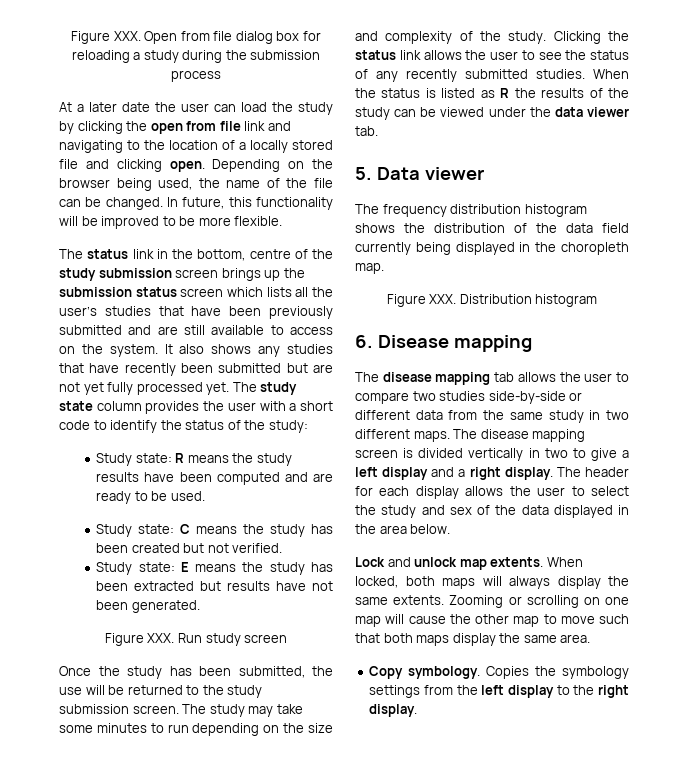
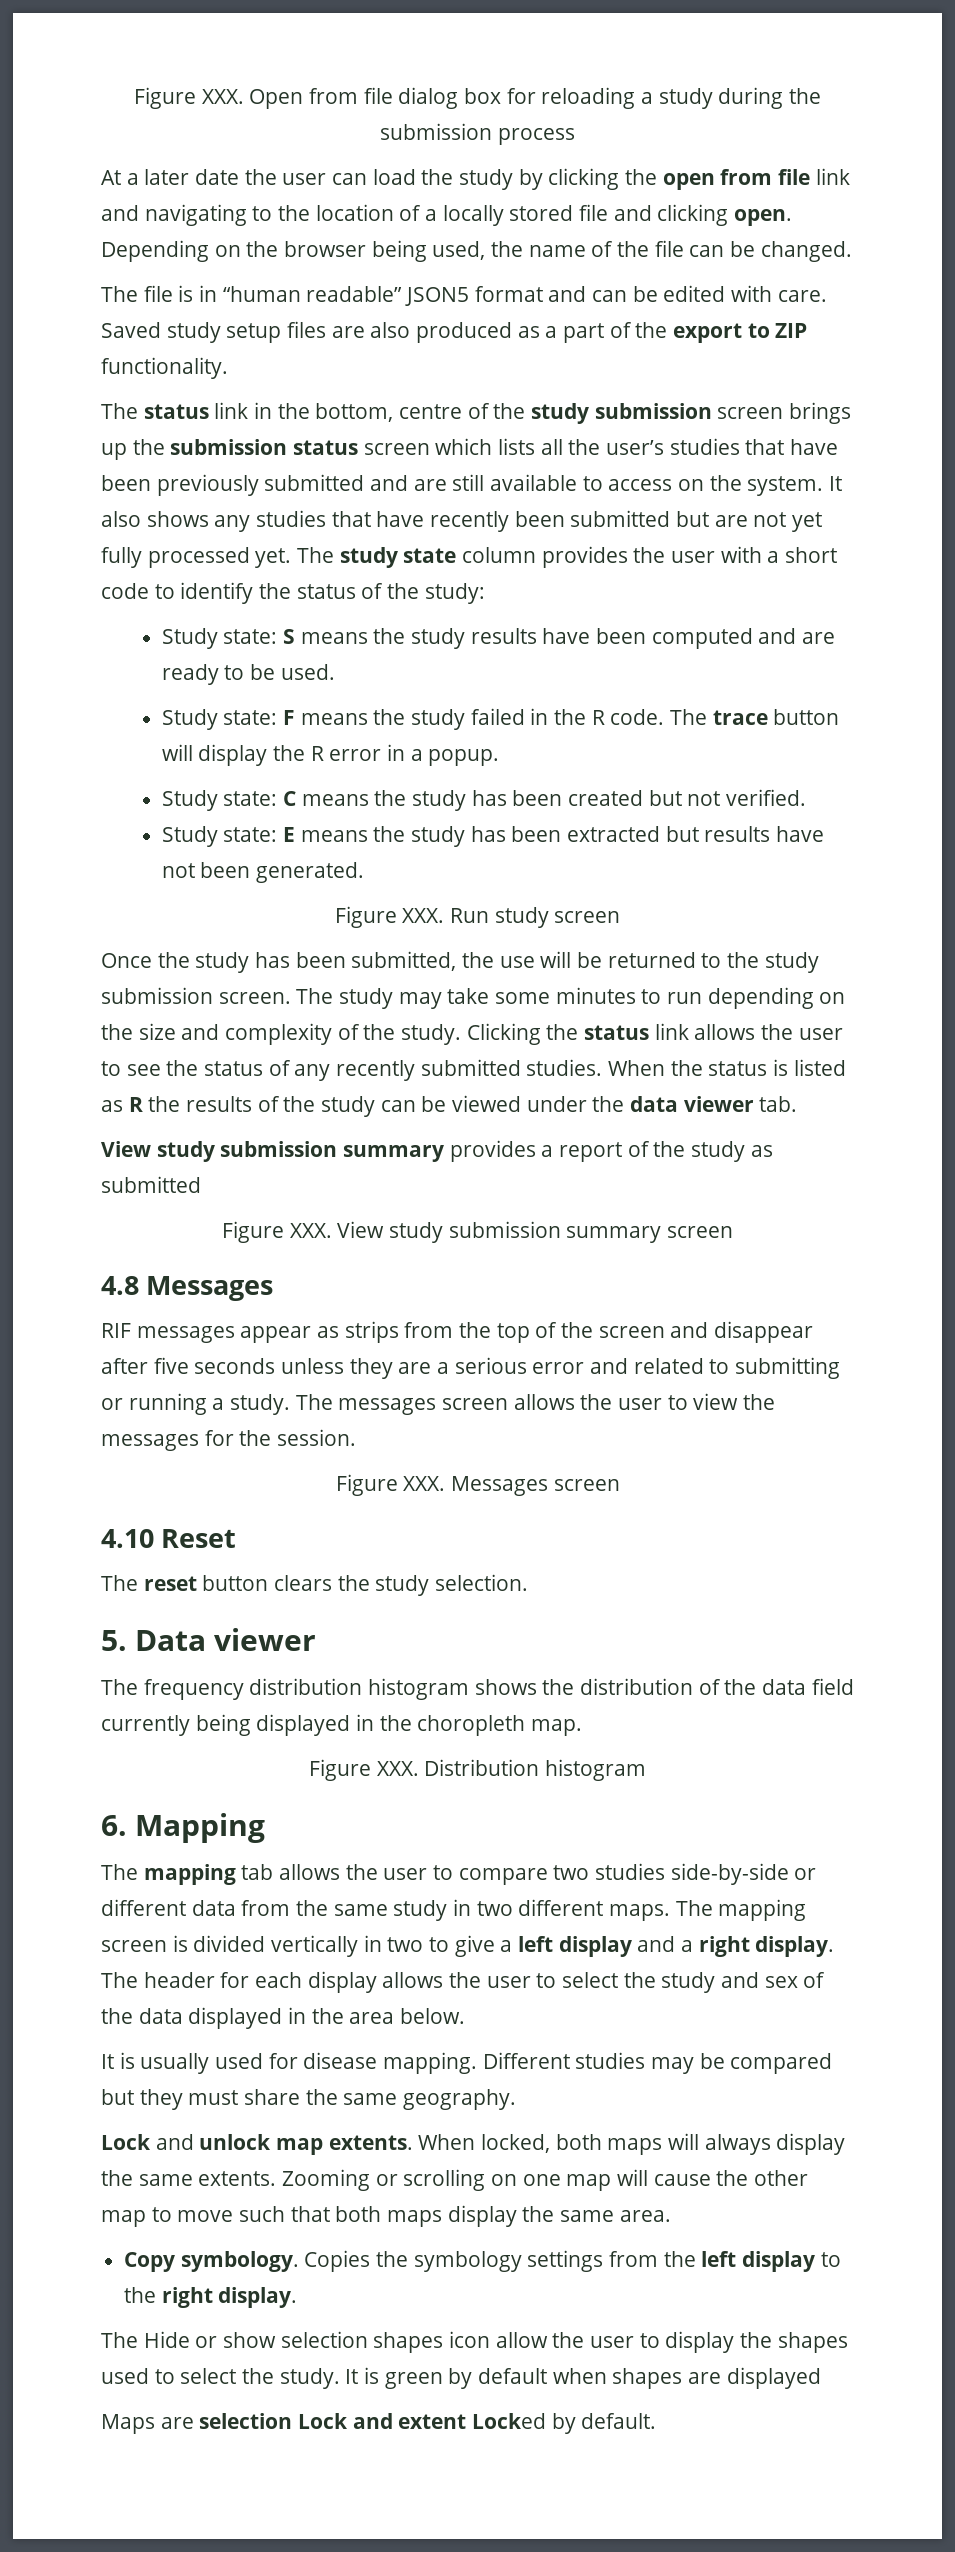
[167,197,333,210] [59,216,283,229] In future, this functionality will be improved to be more flexible. -> [101,285,827,306] [101,321,808,343] [101,357,228,379] // The file is in “human readable” JSON5 format and can be edited with care. Saved study setup files are also produced as a part of the export to ZIP functionality.
[175,453,185,463] R -> [282,629,295,644] S
(205, 496) none -> [161,708,840,730] [161,744,500,766] // Study state: F means the study failed in the R code. The trace button will display the R error in a popup.
(378, 131) none -> [101,1140,773,1162] [101,1176,201,1193] [221,1221,734,1243] [101,1276,274,1301] [101,1321,814,1343] [101,1357,841,1379] [101,1393,776,1415] [101,1429,357,1451] [335,1474,620,1496] [101,1529,237,1548] [101,1574,529,1596] // View study submission summary provides a report of the study as submitted // Figure XXX. View study submission summary screen // 4.8 Messages // RIF messages appear as strips from the top of the screen and disappear after five seconds unless they are a serious error and related to submitting or running a study. The messages screen allows the user to view the messages for the session. // Figure XXX. Messages screen // 4.10 Reset // The reset button clears the study selection.
[377,335,532,352] [355,372,432,382] Disease mapping // The disease -> [135,1813,265,1843] [101,1864,138,1880] Mapping // The
[480,429,529,439] disease -> (713, 1908) none
(451, 529) none -> [101,2052,833,2074] [101,2089,517,2110] // It is usually used for disease mapping. Different studies may be compared but they must share the same geography.
(418, 710) none -> [101,2331,848,2353] [101,2367,821,2389] [101,2413,657,2434] // The Hide or show selection shapes icon allow the user to display the shapes used to select the study. It is green by default when shapes are displayed // Maps are selection Lock and extent Locked by default.

